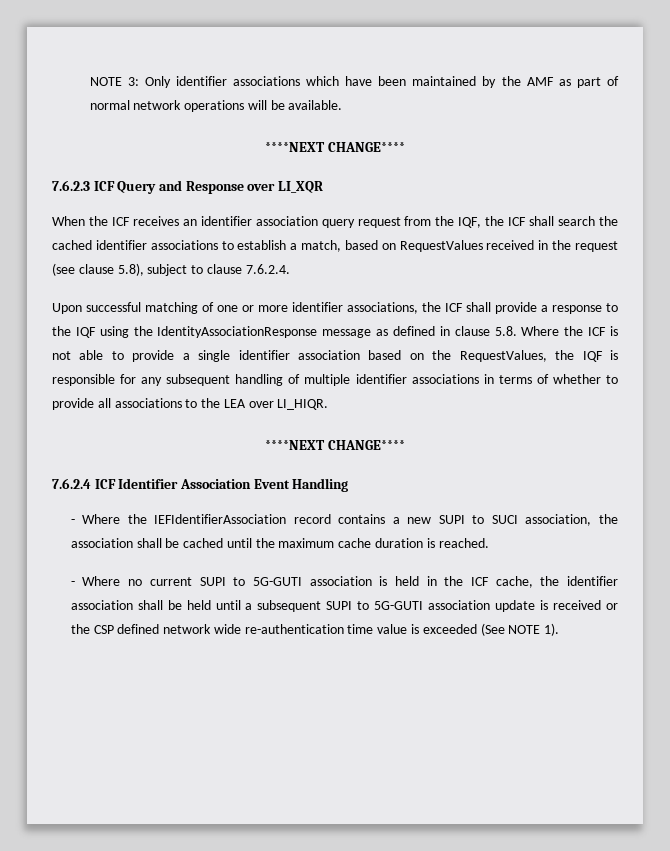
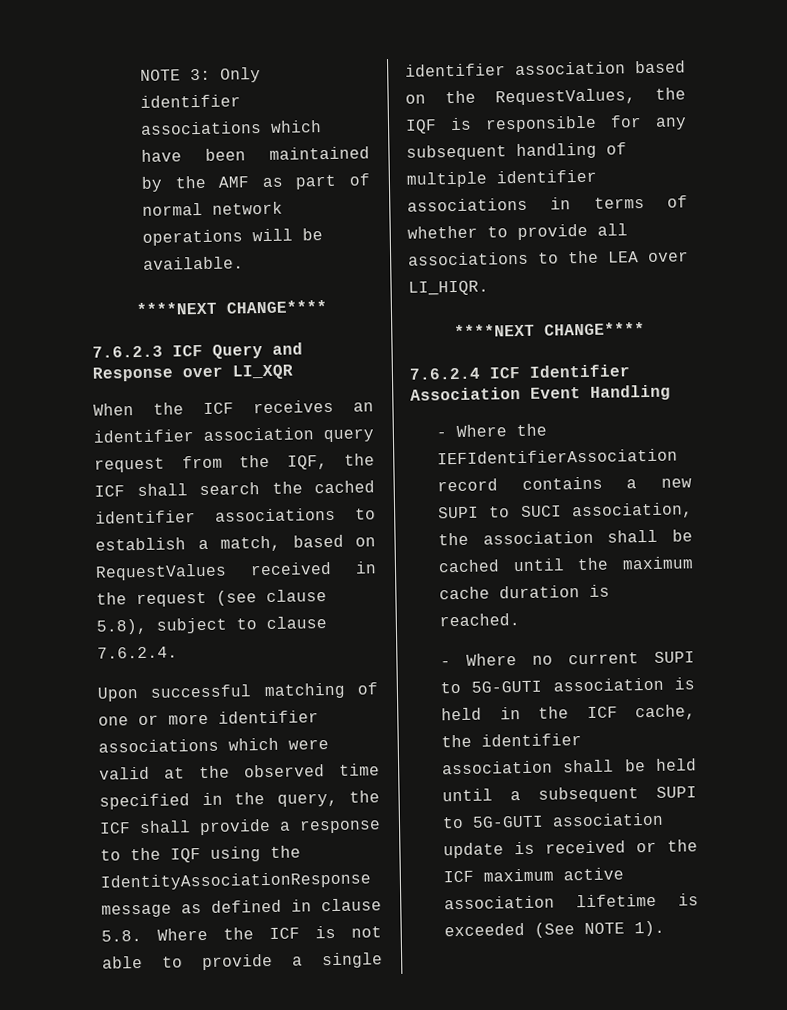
[347,302,418,314] associations, -> [98,737,329,753] [99,763,380,780] [99,792,338,810] associations which were valid at the observed time specified in the query,
[93,624,408,634] CSP defined network wide re-authentication time value -> [443,867,625,883] [444,893,658,910] ICF maximum active association lifetime

